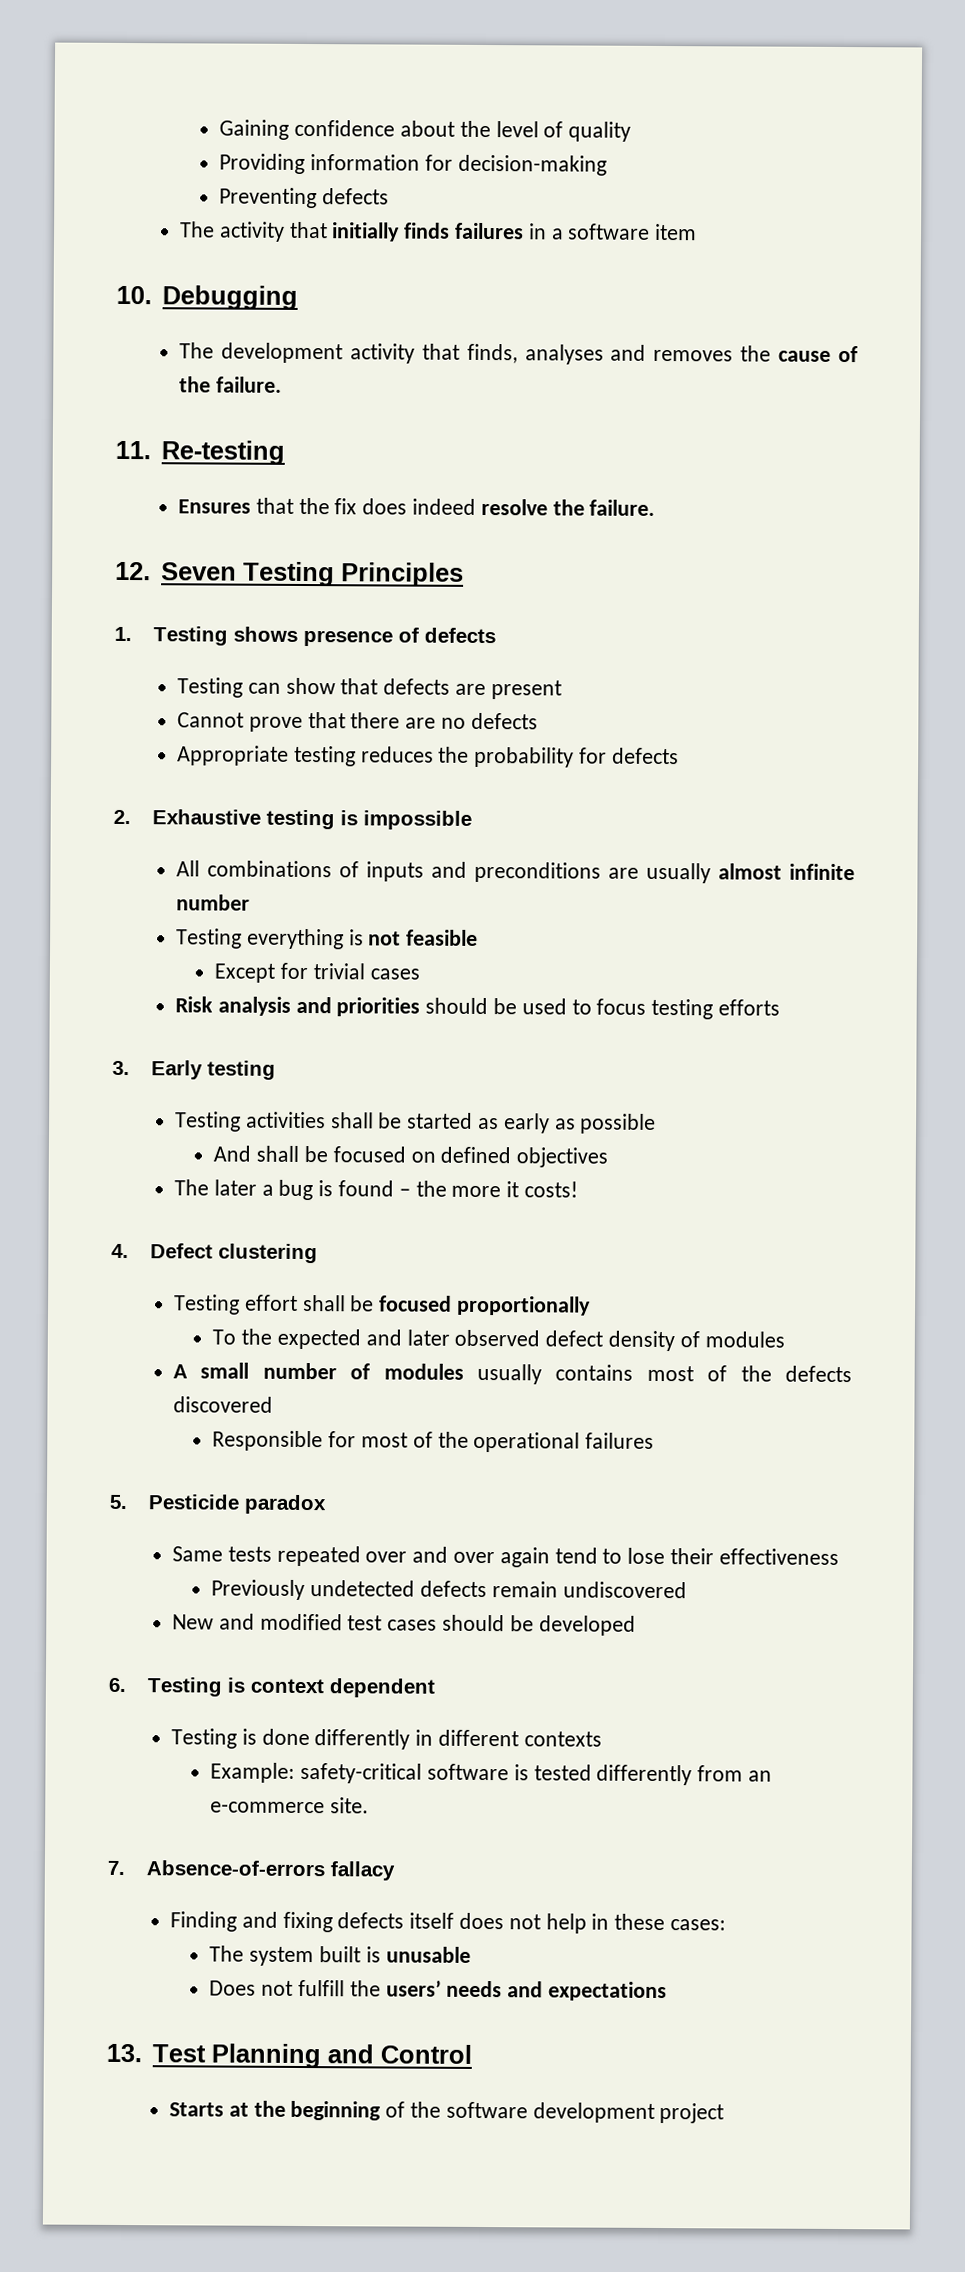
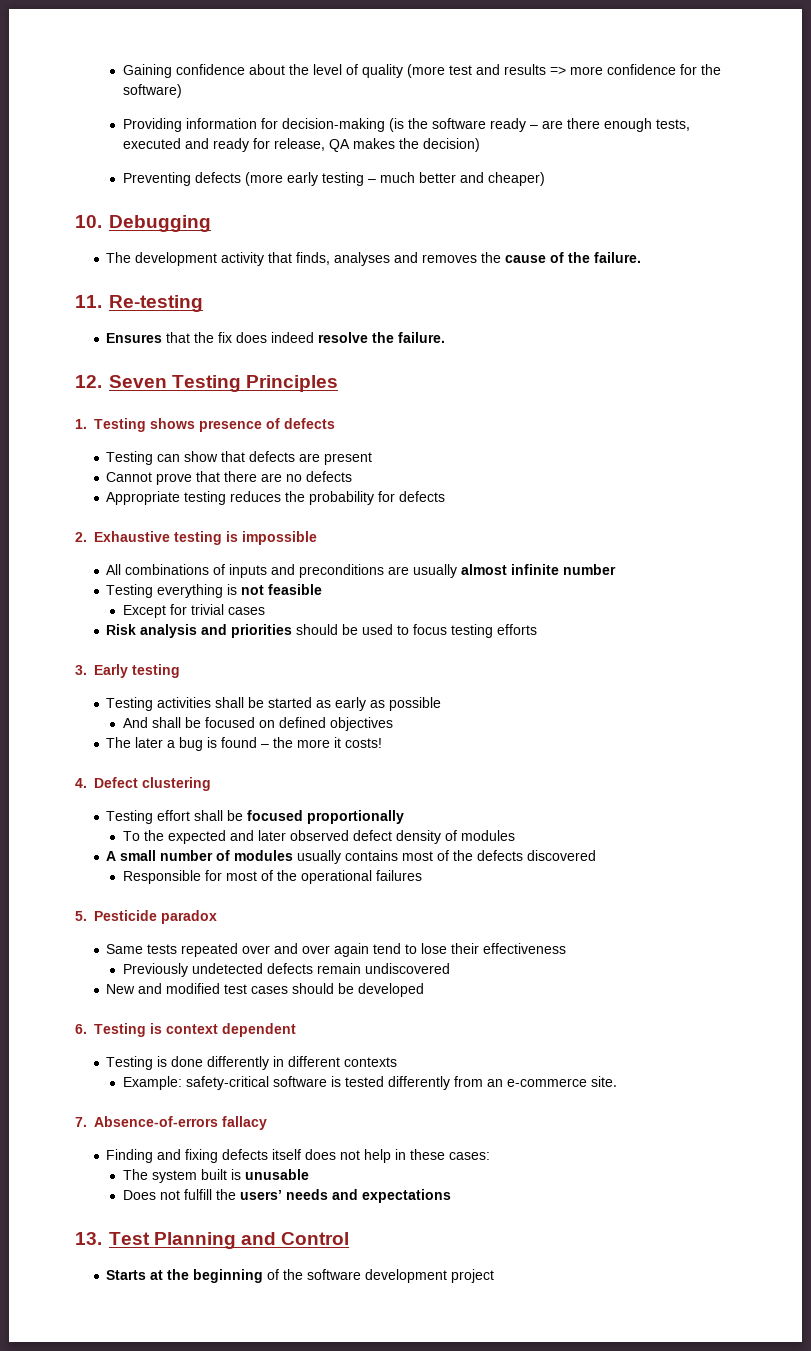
[219,153,607,176] [219,187,390,209] [180,221,698,242] // Providing information for decision-making // Preventing defects // The activity that initially finds failures in a software item -> [406,64,721,78] [122,84,182,98] [122,118,690,132] [122,138,480,152] [122,172,545,186] (more test and results => more confidence for the software) // Providing information for decision-making (is the software ready – are there enough tests, executed and ready for release, QA makes the decision) // Preventing defects (more early testing – much better and cheaper)

